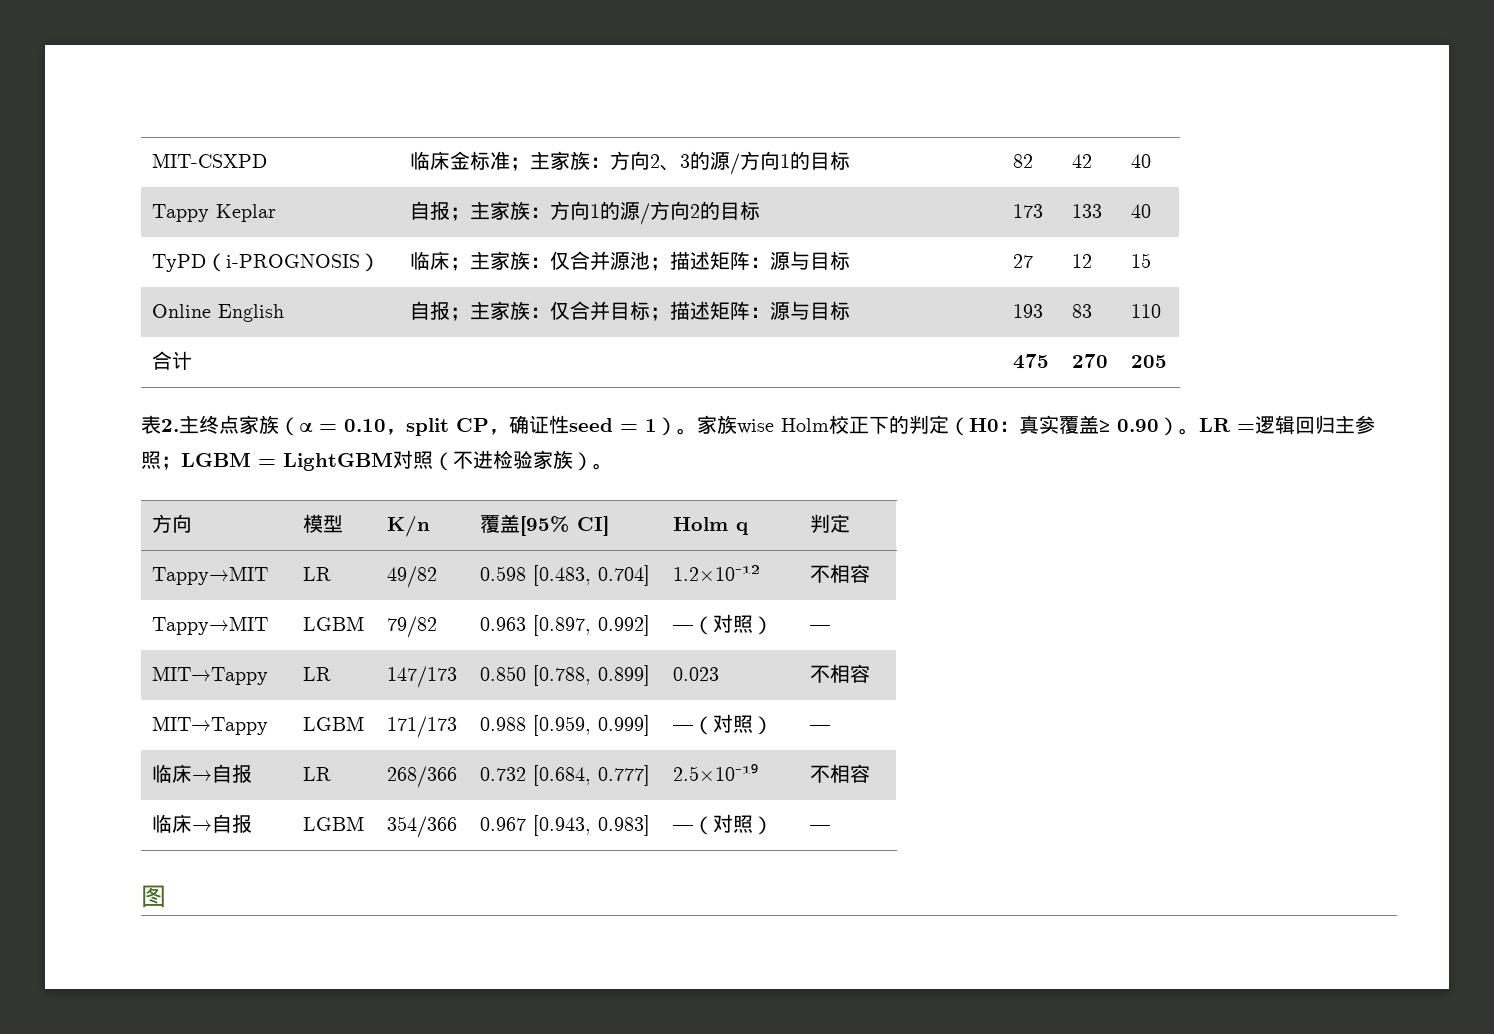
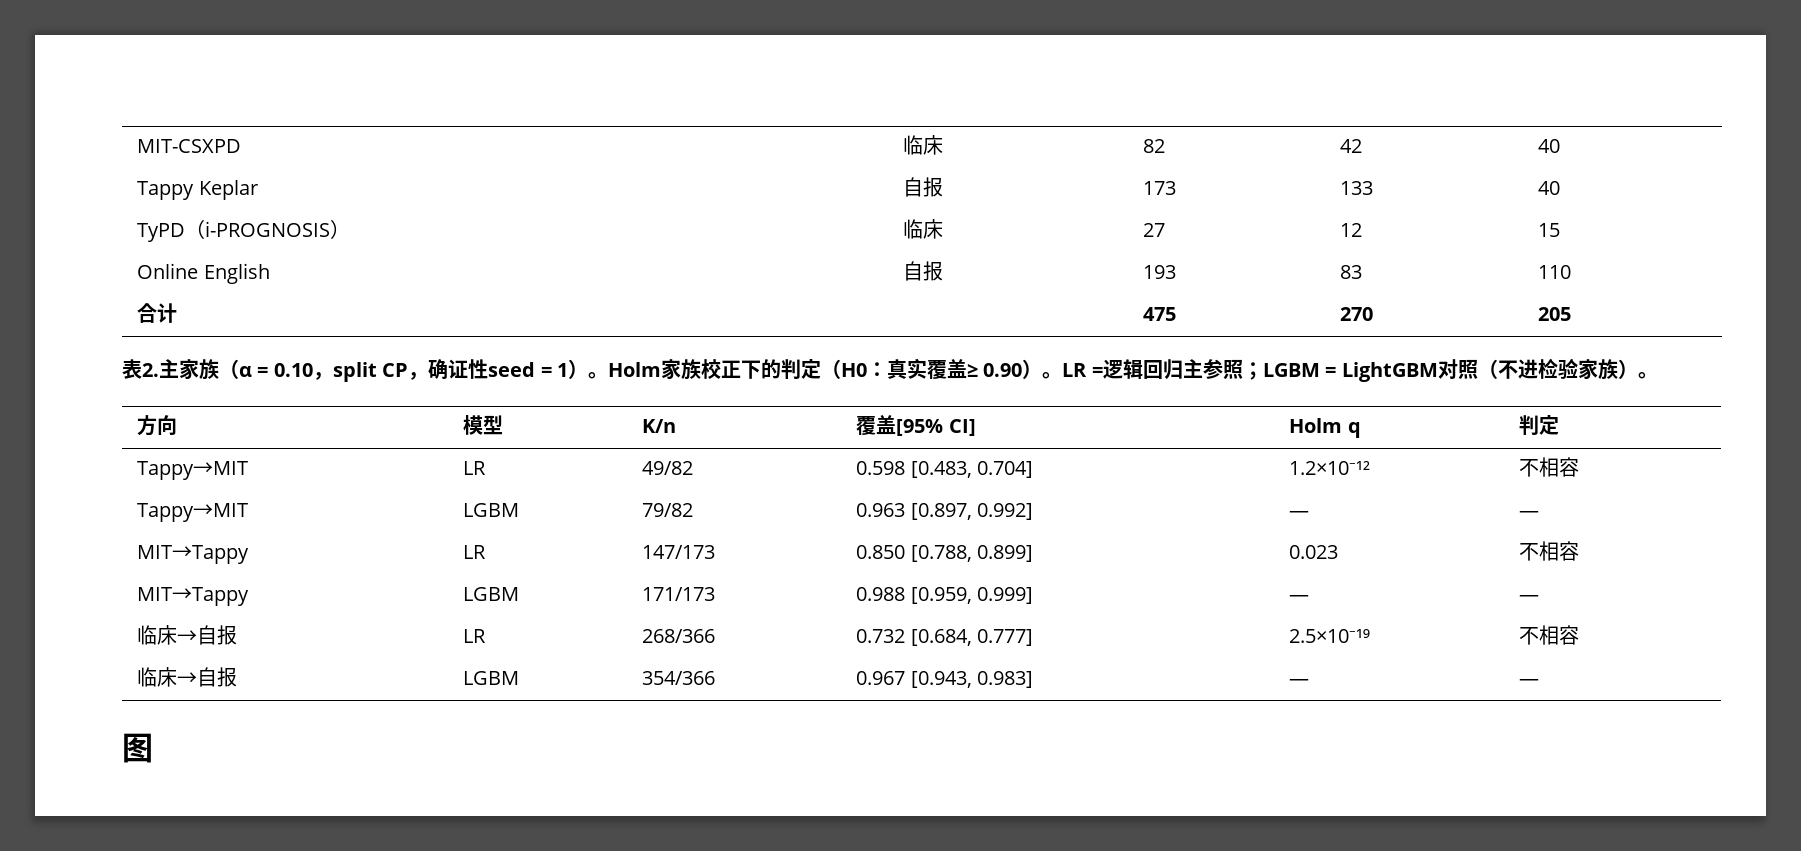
[450,151,851,175] 金标准；主家族：方向2、3的源/方向1的目标 -> (944, 145) none
[450,201,761,225] ；主家族：方向1的源/方向2的目标 -> (944, 187) none
[450,251,851,271] ；主家族：仅合并源池；描述矩阵：源与目标 -> (944, 229) none
[450,301,851,321] ；主家族：仅合并目标；描述矩阵：源与目标 -> (944, 271) none
[199,415,239,434] 终点 -> (179, 368) none
[697,415,829,434] 家族wise Holm -> [608,359,701,380] Holm家族
[693,614,774,635] （对照） -> (1310, 514) none
[693,714,774,735] （对照） -> (1310, 598) none
[693,814,774,835] （对照） -> (1310, 682) none

